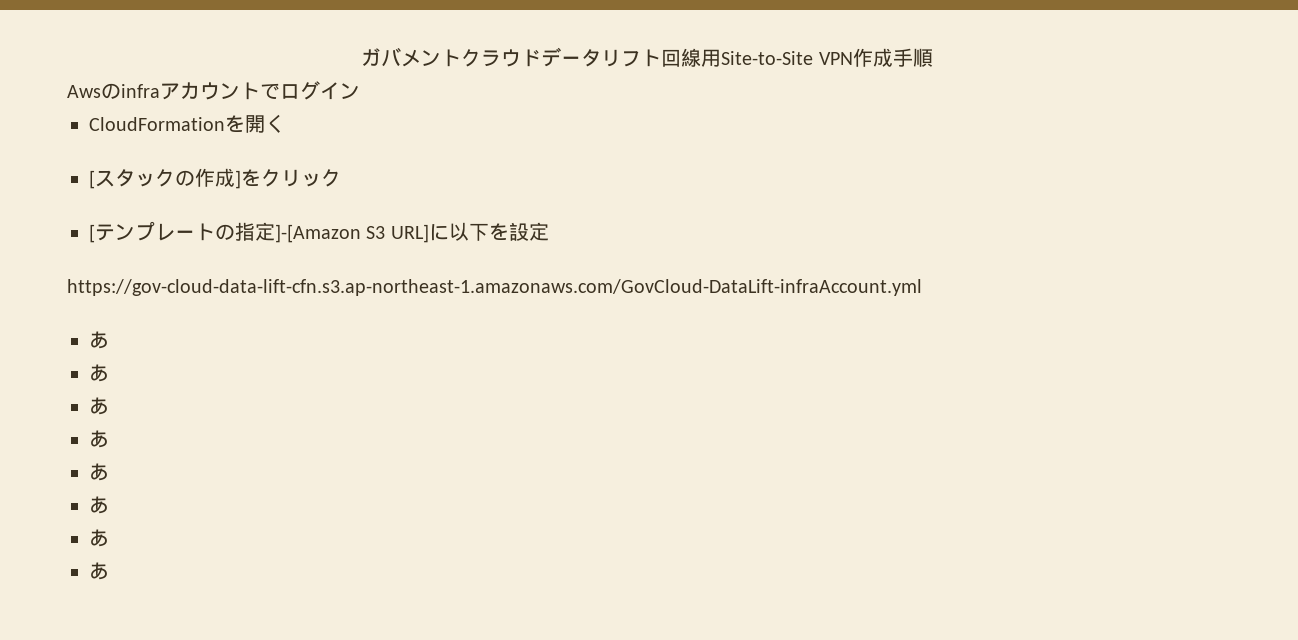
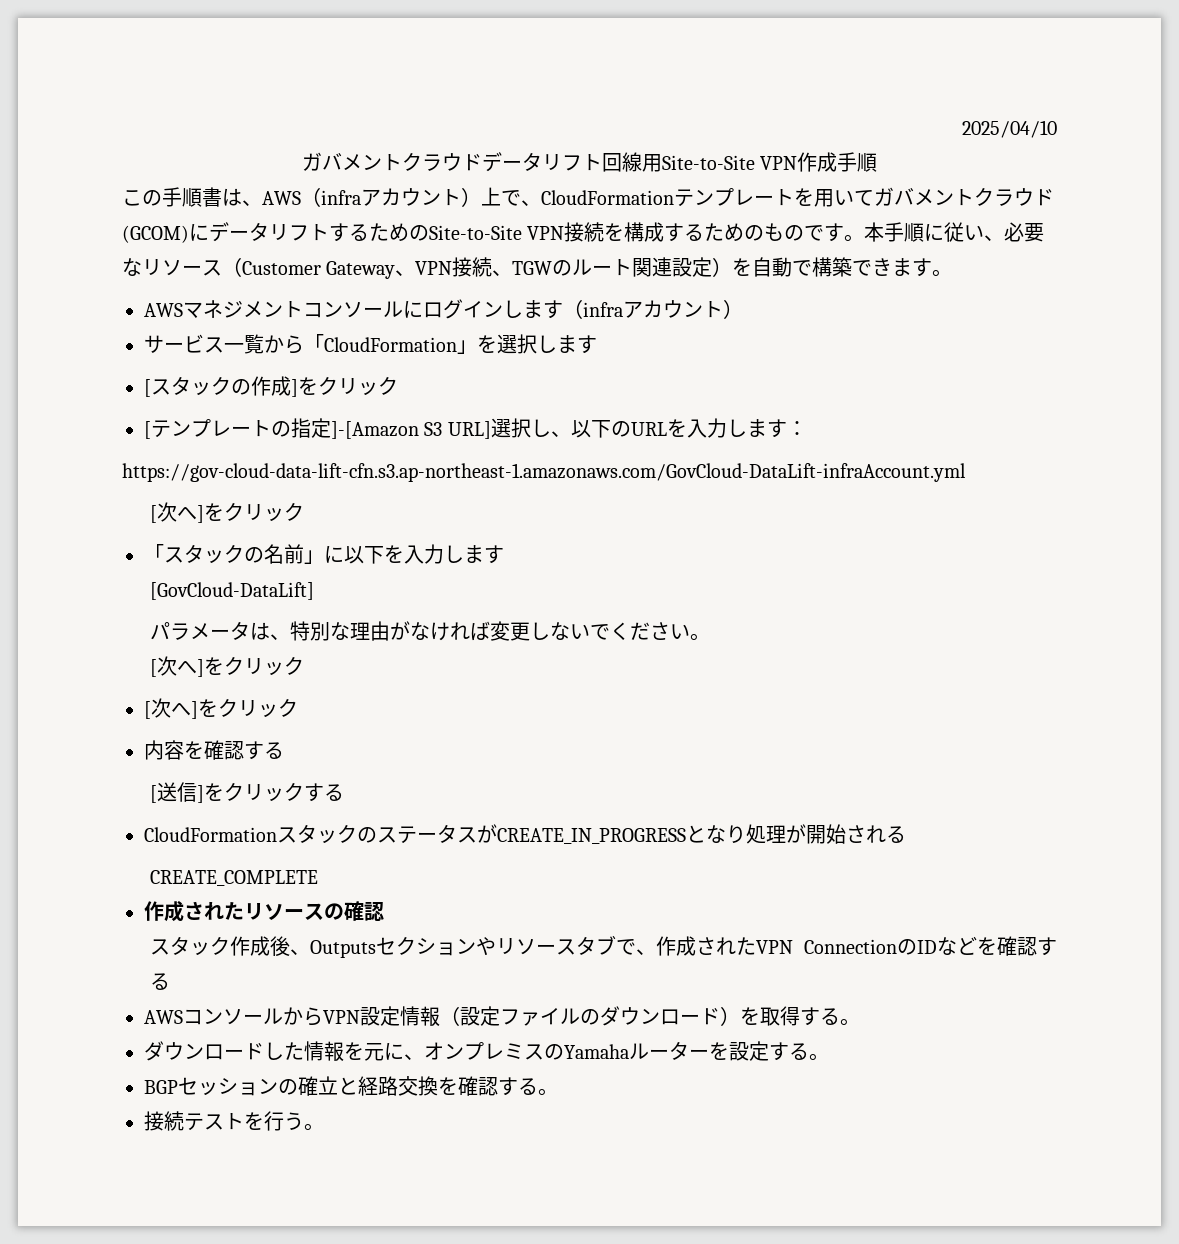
(361, 57) none -> [962,120,1057,138] 2025/04/10 //
[67,81,360,100] [89,114,285,133] Awsのinfraアカウントでログイン // CloudFormationを開く -> [122,187,1054,207] [122,222,1045,243] [122,257,953,279] [144,299,743,319] [144,334,597,354] この手順書は、AWS（infraアカウント）上で、CloudFormationテンプレートを用いてガバメントクラウド(GCOM)にデータリフトするためのSite-to-Site VPN接続を構成するためのものです。本手順に従い、必要なリソース（Customer Gateway、VPN接続、TGWのルート関連設定）を自動で構築できます。 // AWSマネジメントコンソールにログインします（infraアカウント） // サービス一覧から「CloudFormation」を選択します
[428,222,549,241] [67,279,922,296] [89,331,109,349] [89,364,109,382] [89,397,109,415] [89,430,109,448] [89,463,109,481] [89,496,109,514] [89,529,109,547] [89,562,109,580] に以下を設定 // https://gov-cloud-data-lift-cfn.s3.ap-northeast-1.amazonaws.com/GovCloud-DataLift-infraAccount.yml // あ // あ // あ // あ // あ // あ // あ // あ -> [490,418,807,438] [122,463,966,482] [149,502,304,523] [144,544,504,564] [149,582,314,600] [149,621,710,641] [149,656,304,677] [144,698,298,719] [144,740,284,760] [149,782,344,803] [144,824,906,844] [149,870,318,886] [144,900,384,922] [149,935,1057,958] [149,973,170,990] [144,1006,860,1027] [144,1041,829,1062] [144,1076,558,1096] [144,1111,324,1131] 選択し、以下のURLを入力します： // https://gov-cloud-data-lift-cfn.s3.ap-northeast-1.amazonaws.com/GovCloud-DataLift-infraAccount.yml // [次へ]をクリック // 「スタックの名前」に以下を入力します // [GovCloud-DataLift] // パラメータは、特別な理由がなければ変更しないでください。 // [次へ]をクリック // [次へ]をクリック // 内容を確認する // [送信]をクリックする // CloudFormationスタックのステータスがCREATE_IN_PROGRESSとなり処理が開始される // CREATE_COMPLETE // 作成されたリソースの確認 // スタック作成後、Outputsセクションやリソースタブで、作成されたVPN ConnectionのIDなどを確認する // AWSコンソールからVPN設定情報（設定ファイルのダウンロード）を取得する。 // ダウンロードした情報を元に、オンプレミスのYamahaルーターを設定する。 // BGPセッションの確立と経路交換を確認する。 // 接続テストを行う。

